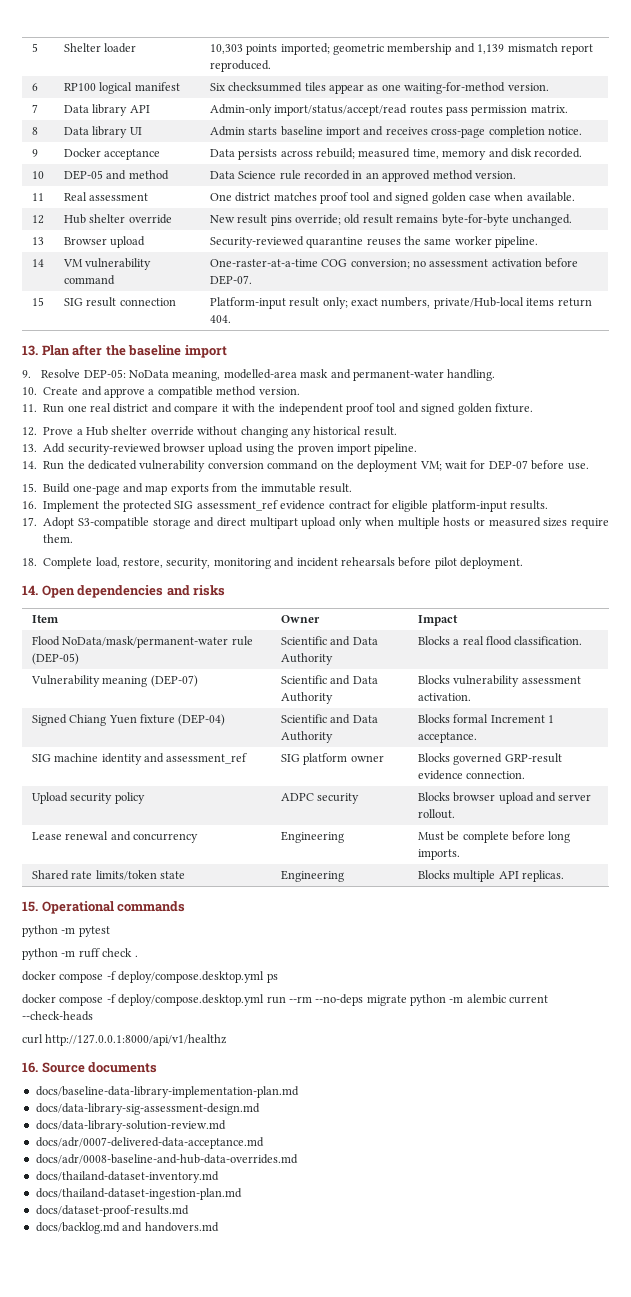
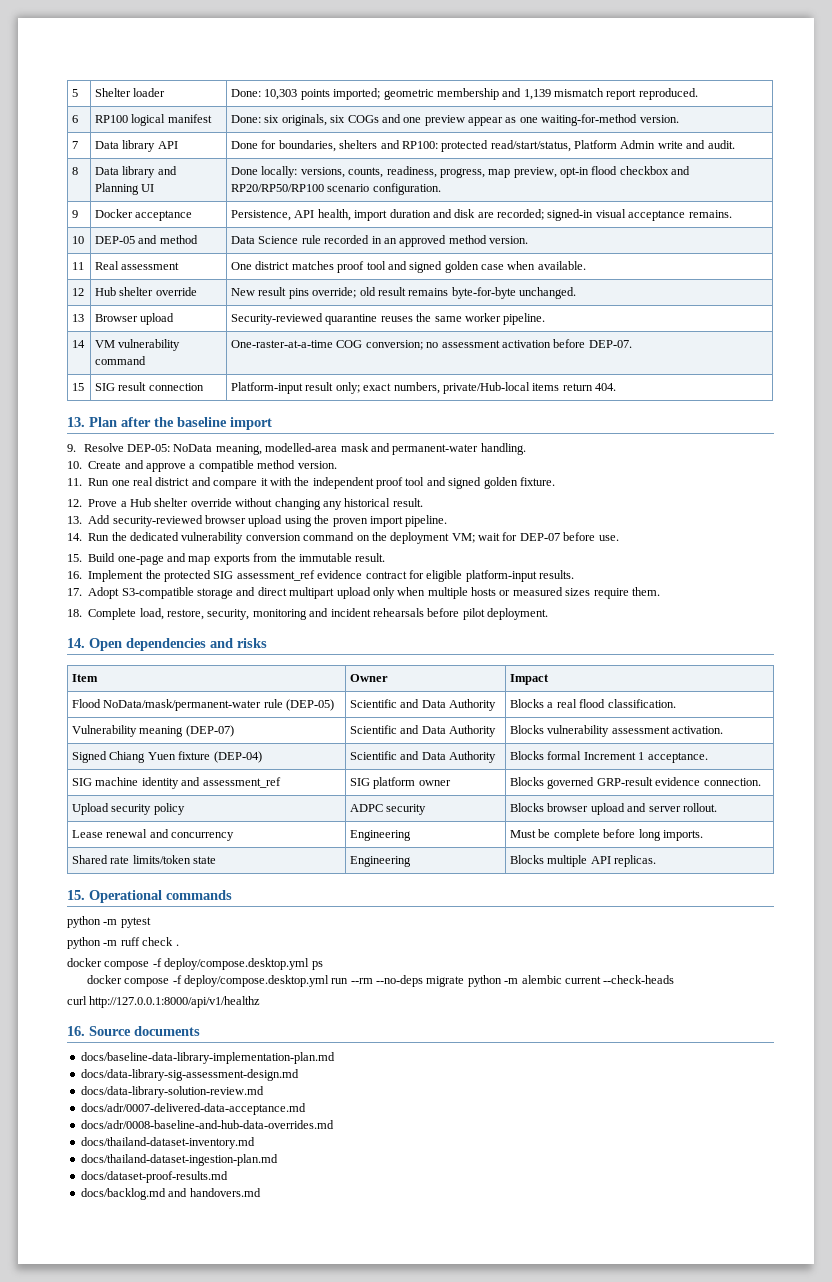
(137, 48) none -> [231,89,262,97] Done:
[209,82,326,92] Six checksummed tiles -> [231,114,465,126] Done: six originals, six COGs and one preview
[209,104,568,116] Admin-only import/status/accept/read routes pass permission matrix. -> [231,140,735,152] Done for boundaries, shelters and RP100: protected read/start/status, Platform Admin write and audit.
(128, 132) none -> [157,166,177,175] [95,183,140,195] and Planning
[209,126,582,138] [31,149,38,157] [63,148,161,160] [209,148,583,160] Admin starts baseline import and receives cross-page completion notice. // 9 | Docker acceptance | Data persists across rebuild; measured time, memory and disk recorded. -> [231,166,691,178] [231,183,441,195] [72,210,79,218] [95,209,193,221] [231,209,732,221] Done locally: versions, counts, readiness, progress, map preview, opt-in flood checkbox and RP20/RP50/RP100 scenario configuration. // 9 | Docker acceptance | Persistence, API health, import duration and disk are recorded; signed-in visual acceptance remains.

